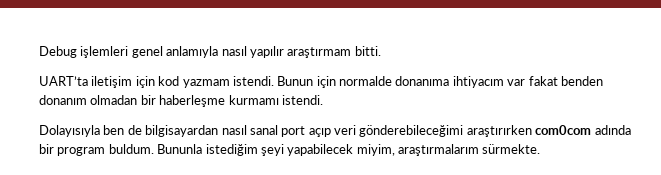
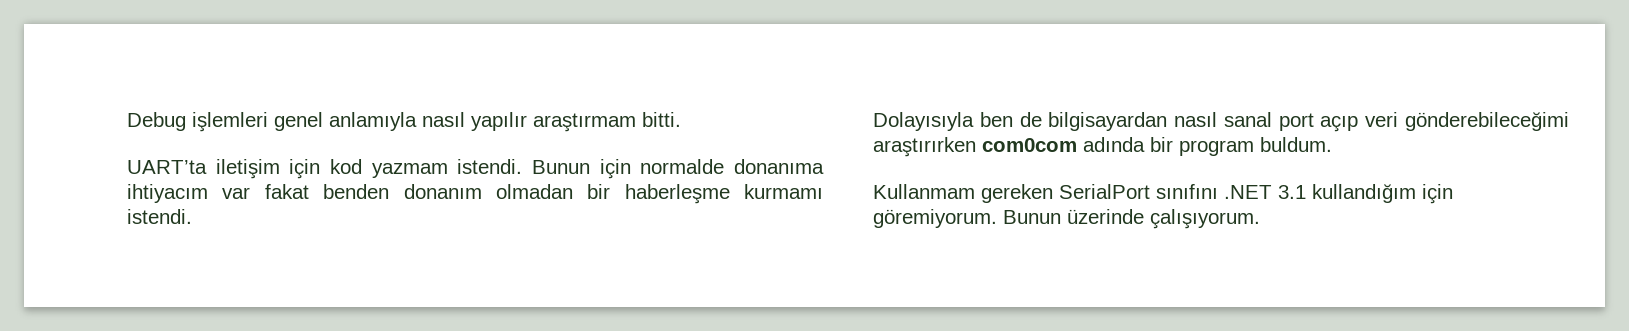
[157,144,541,156] Bununla istediğim şeyi yapabilecek miyim, araştırmalarım sürmekte. -> [873,184,1453,204] [873,209,1260,229] // Kullanmam gereken SerialPort sınıfını .NET 3.1 kullandığım için göremiyorum. Bunun üzerinde çalışıyorum.

